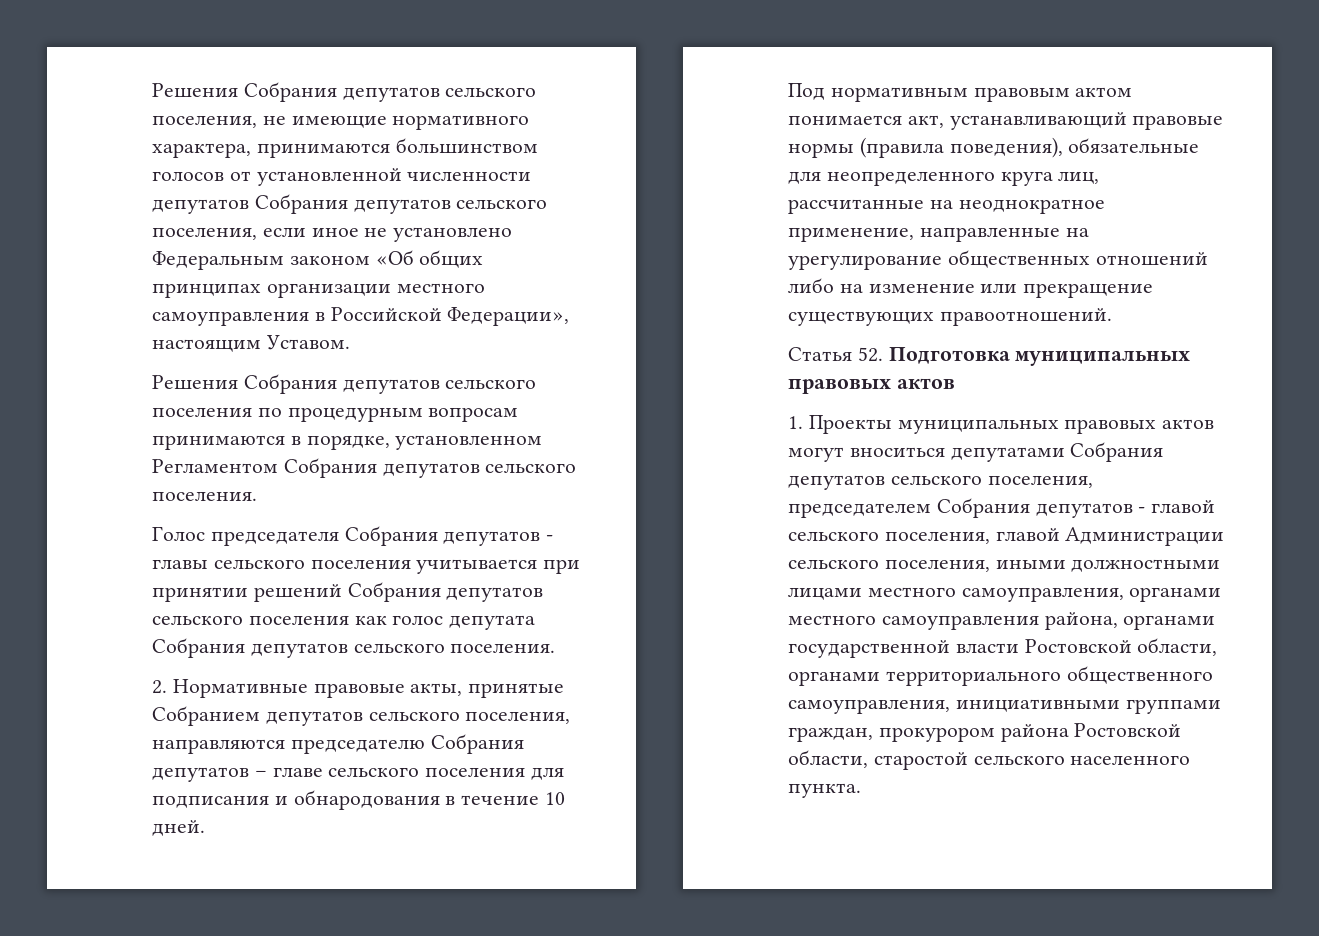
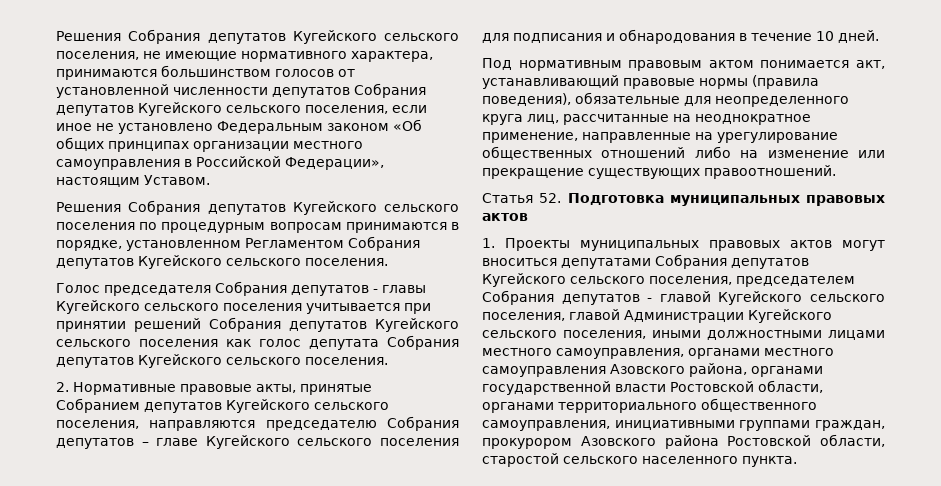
[152,82,440,102] Решения Собрания депутатов -> [56,29,377,44] Решения Собрания депутатов Кугейского
(451, 206) none -> [138,102,222,116] Кугейского
(440, 386) none -> [292,201,377,215] Кугейского
(480, 470) none -> [138,255,222,269] Кугейского
(208, 564) none -> [56,300,140,314] Кугейского
(544, 594) none -> [375,318,459,332] Кугейского
(348, 650) none -> [138,354,222,368] Кугейского
(363, 718) none -> [226,399,310,413] Кугейского
(323, 772) none -> [205,435,290,449] Кугейского
(885, 482) none -> [482,273,566,287] Кугейского
(1216, 506) none -> [718,291,803,305] Кугейского
(1225, 536) none -> [748,309,832,323] Кугейского
(1039, 622) none -> [610,364,685,374] Азовского
(995, 734) none -> [580,436,656,446] Азовского

